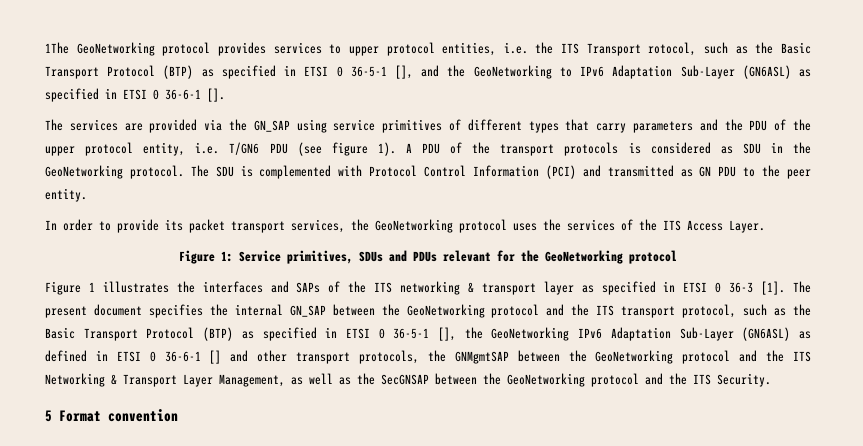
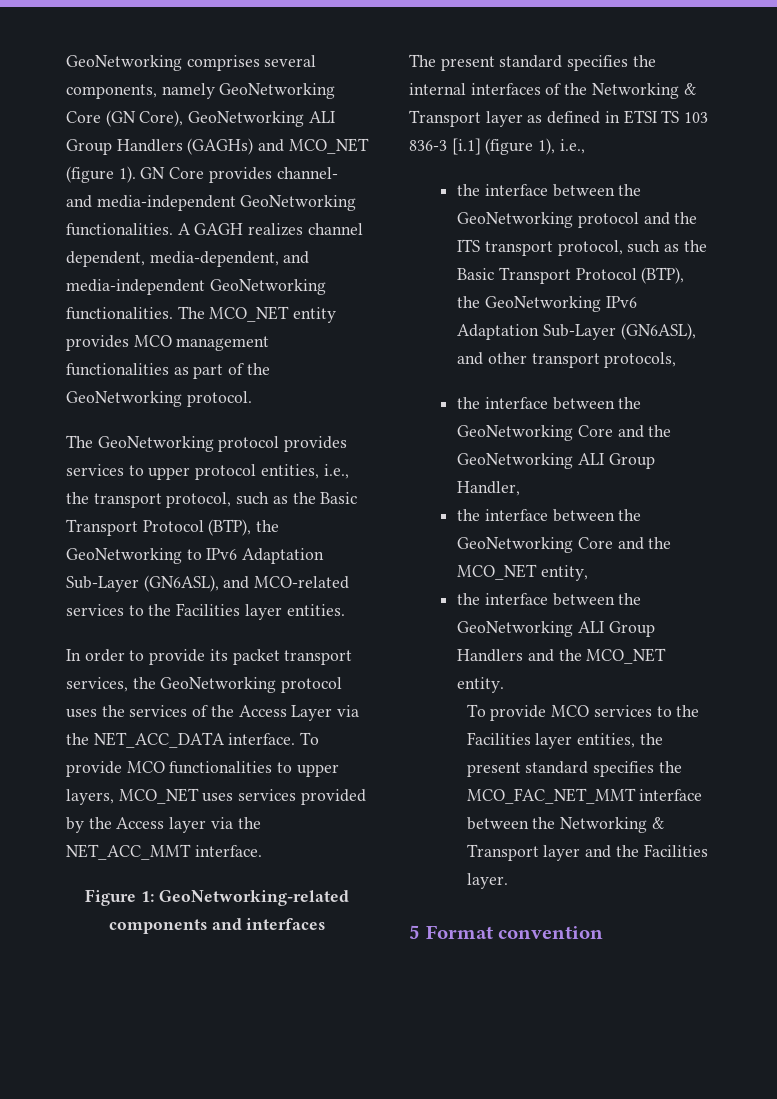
[45,42,69,54] 1The -> [66,55,317,71] [66,83,336,99] [66,110,335,127] [66,138,369,155] [66,166,338,183] [66,195,357,211] [66,223,363,236] [66,251,310,267] [66,279,326,295] [66,306,337,323] [66,335,270,351] [66,363,270,379] [66,391,252,407] [66,435,93,448] GeoNetworking comprises several components, namely GeoNetworking Core (GN Core), GeoNetworking ALI Group Handlers (GAGHs) and MCO_NET (figure 1). GN Core provides channel- and media-independent GeoNetworking functionalities. A GAGH realizes channel dependent, media-dependent, and media-independent GeoNetworking functionalities. The MCO_NET entity provides MCO management functionalities as part of the GeoNetworking protocol. // The
[503,42,811,56] [45,65,440,79] i.e. the ITS Transport rotocol, such as the Basic Transport Protocol (BTP) as specified in ETSI 0 36-5-1 [], and -> [323,464,349,479] [66,492,358,508] [66,519,252,536] i.e., the transport protocol, such as the Basic Transport Protocol (BTP),
[742,65,811,79] [45,88,225,102] [45,119,811,133] [45,142,812,156] [45,165,812,179] [45,188,87,202] (GN6ASL) as specified in ETSI 0 36-6-1 []. // The services are provided via the GN_SAP using service primitives of different types that carry parameters and the PDU of the upper protocol entity, i.e. T/GN6 PDU (see figure 1). A PDU of the transport protocols is considered as SDU in the GeoNetworking protocol. The SDU is complemented with Protocol Control Information (PCI) and transmitted as GN PDU to the peer entity. -> [143,575,350,592] [66,603,345,620] (GN6ASL), and MCO-related services to the Facilities layer entities.
[663,220,765,233] [179,250,677,264] [45,281,786,295] ITS Access Layer. // Figure 1: Service primitives, SDUs and PDUs relevant for the GeoNetworking protocol // Figure 1 illustrates the interfaces and SAPs of the ITS networking & transport layer as specified in ETSI 0 36-3 [1]. -> [238,705,360,721] [66,732,320,748] [66,761,339,777] [66,788,366,805] [66,817,261,833] [66,844,262,860] [85,889,349,906] [108,918,326,934] Access Layer via the NET_ACC_DATA interface. To provide MCO functionalities to upper layers, MCO_NET uses services provided by the Access layer via the NET_ACC_MMT interface. // Figure 1: GeoNetworking-related components and interfaces //
[93,304,142,316] document -> [499,55,563,68] standard
[289,305,326,317] GN_SAP -> [470,83,696,99] [409,110,709,127] [409,138,585,155] [457,184,548,196] interfaces of the Networking & Transport layer as defined in ETSI TS 103 836-3 [i.1] (figure 1), i.e., // the interface
[203,327,457,341] (BTP) as specified in ETSI 0 36-5-1 [], -> [641,267,685,284] (BTP),
[742,327,812,341] [45,350,222,364] (GN6ASL) as defined in ETSI 0 36-6-1 [] -> [620,323,696,340] (GN6ASL),
[427,350,812,364] [45,373,771,387] the GNMgmtSAP between the GeoNetworking protocol and the ITS Networking & Transport Layer Management, as well as the SecGNSAP between the GeoNetworking protocol and the ITS Security. -> [457,397,642,410] [457,425,672,441] [457,453,655,469] [457,481,521,496] [457,509,642,522] [457,537,672,553] [457,564,588,581] [457,593,642,606] [457,621,655,637] [457,648,667,664] [457,677,505,693] [466,704,700,721] [466,732,663,749] [466,761,682,777] [466,788,703,804] [466,817,664,833] [466,844,708,861] [466,873,508,889] // the interface between the GeoNetworking Core and the GeoNetworking ALI Group Handler, // the interface between the GeoNetworking Core and the MCO_NET entity, // the interface between the GeoNetworking ALI Group Handlers and the MCO_NET entity. // To provide MCO services to the Facilities layer entities, the present standard specifies the MCO_FAC_NET_MMT interface between the Networking & Transport layer and the Facilities layer.

